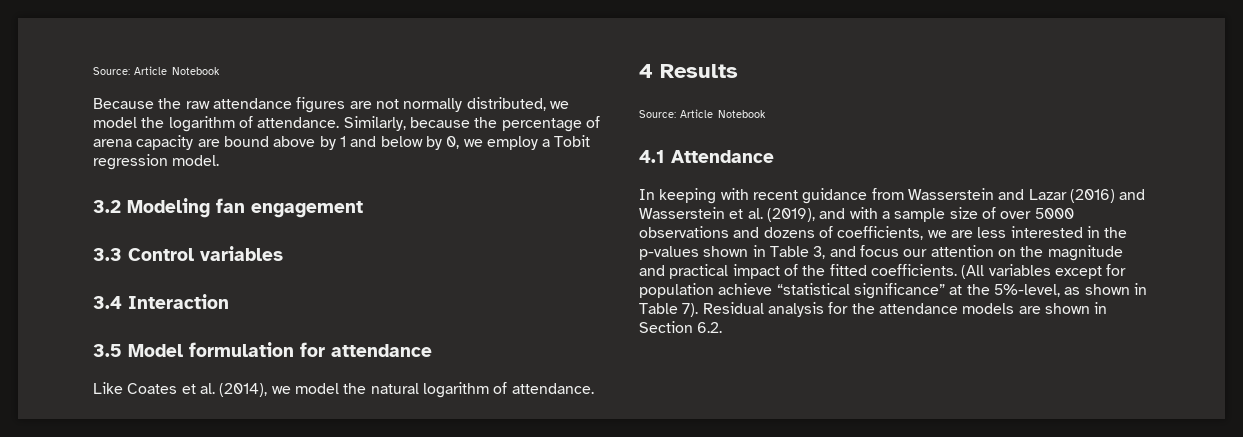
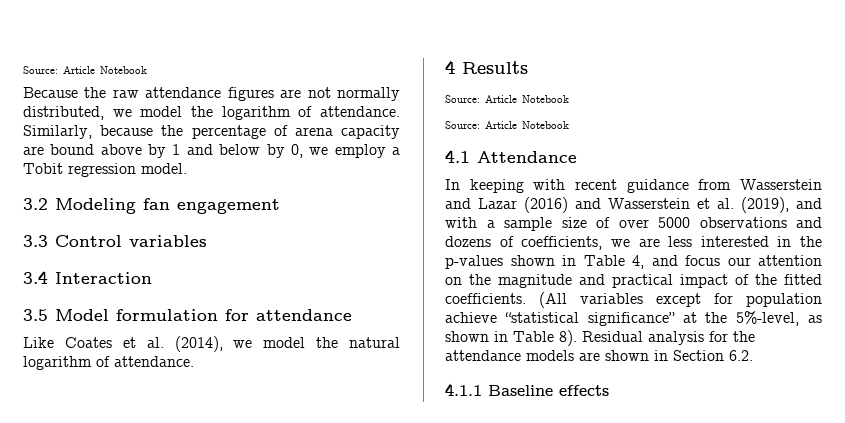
(766, 114) none -> [445,121,569,129] // Source: Article Notebook
[813,246,826,259] 3, -> [632,255,644,269] 4,
[682,303,699,317] 7). -> [559,330,577,346] 8).
(723, 327) none -> [445,383,609,396] // 4.1.1 Baseline effects

